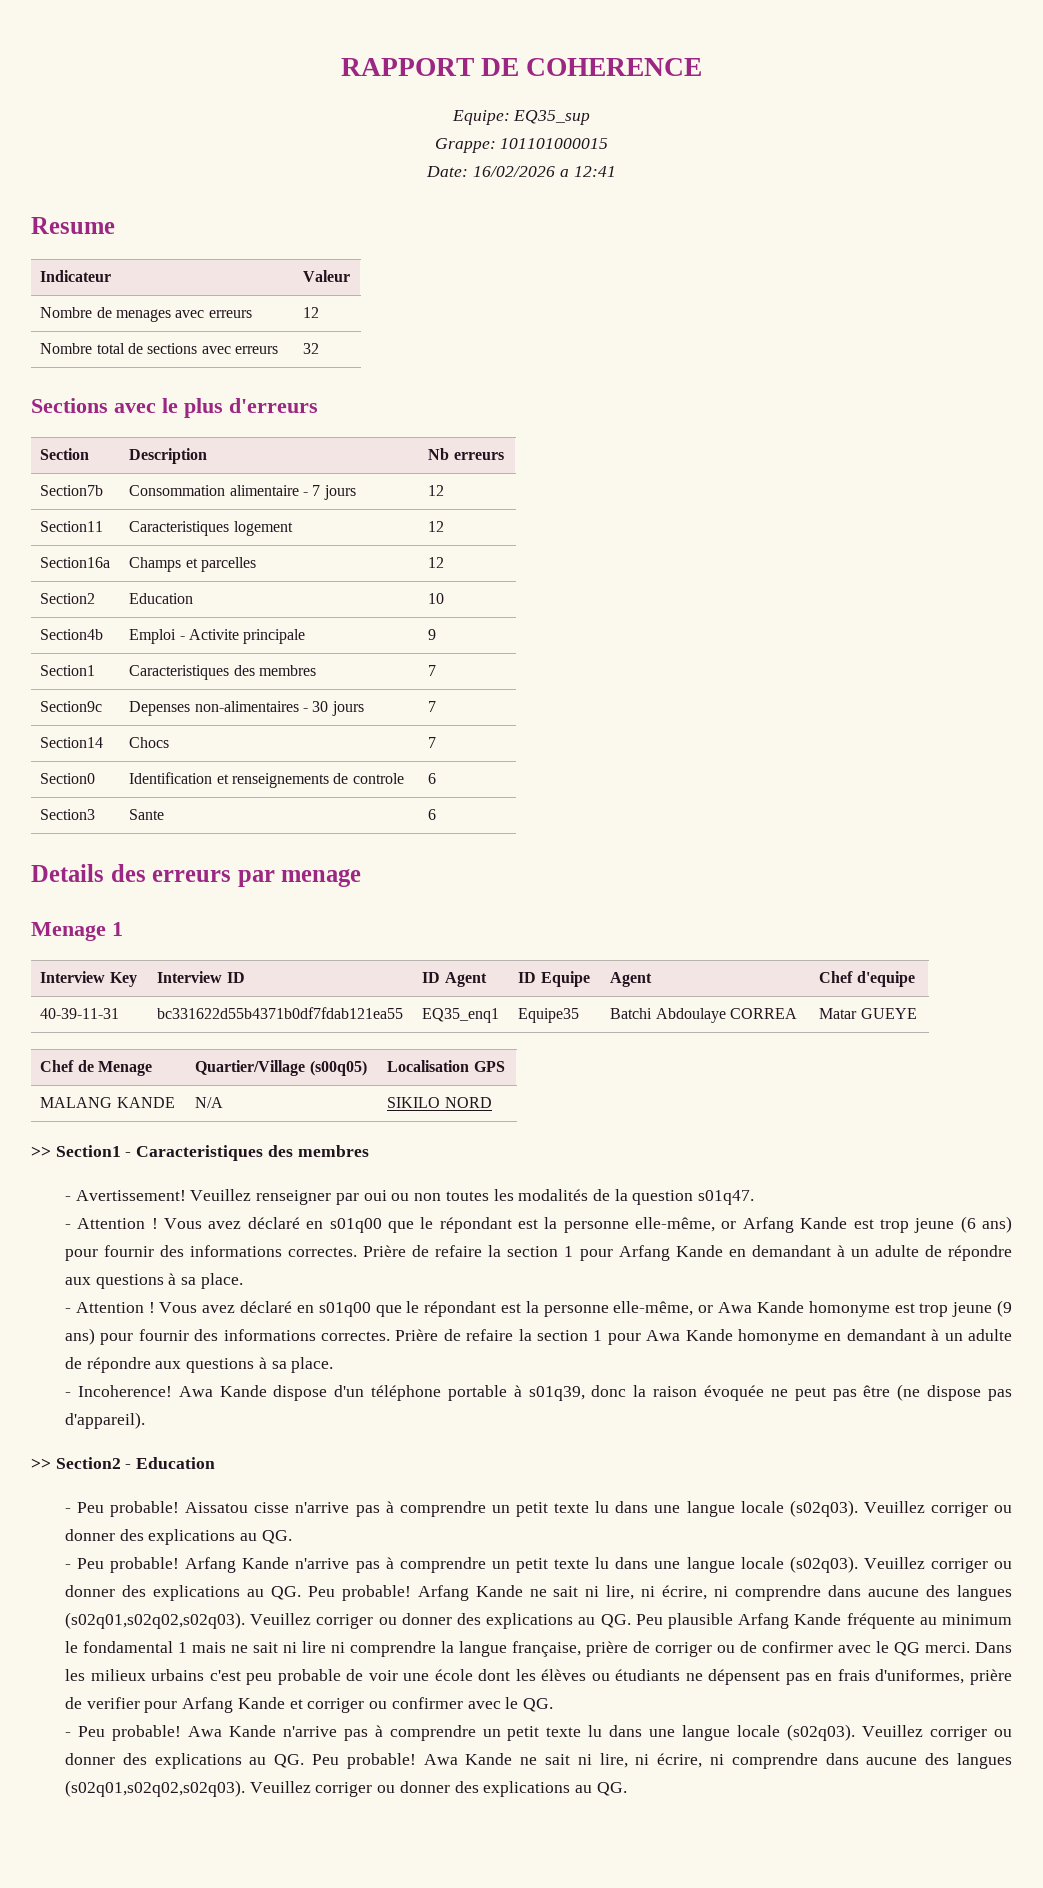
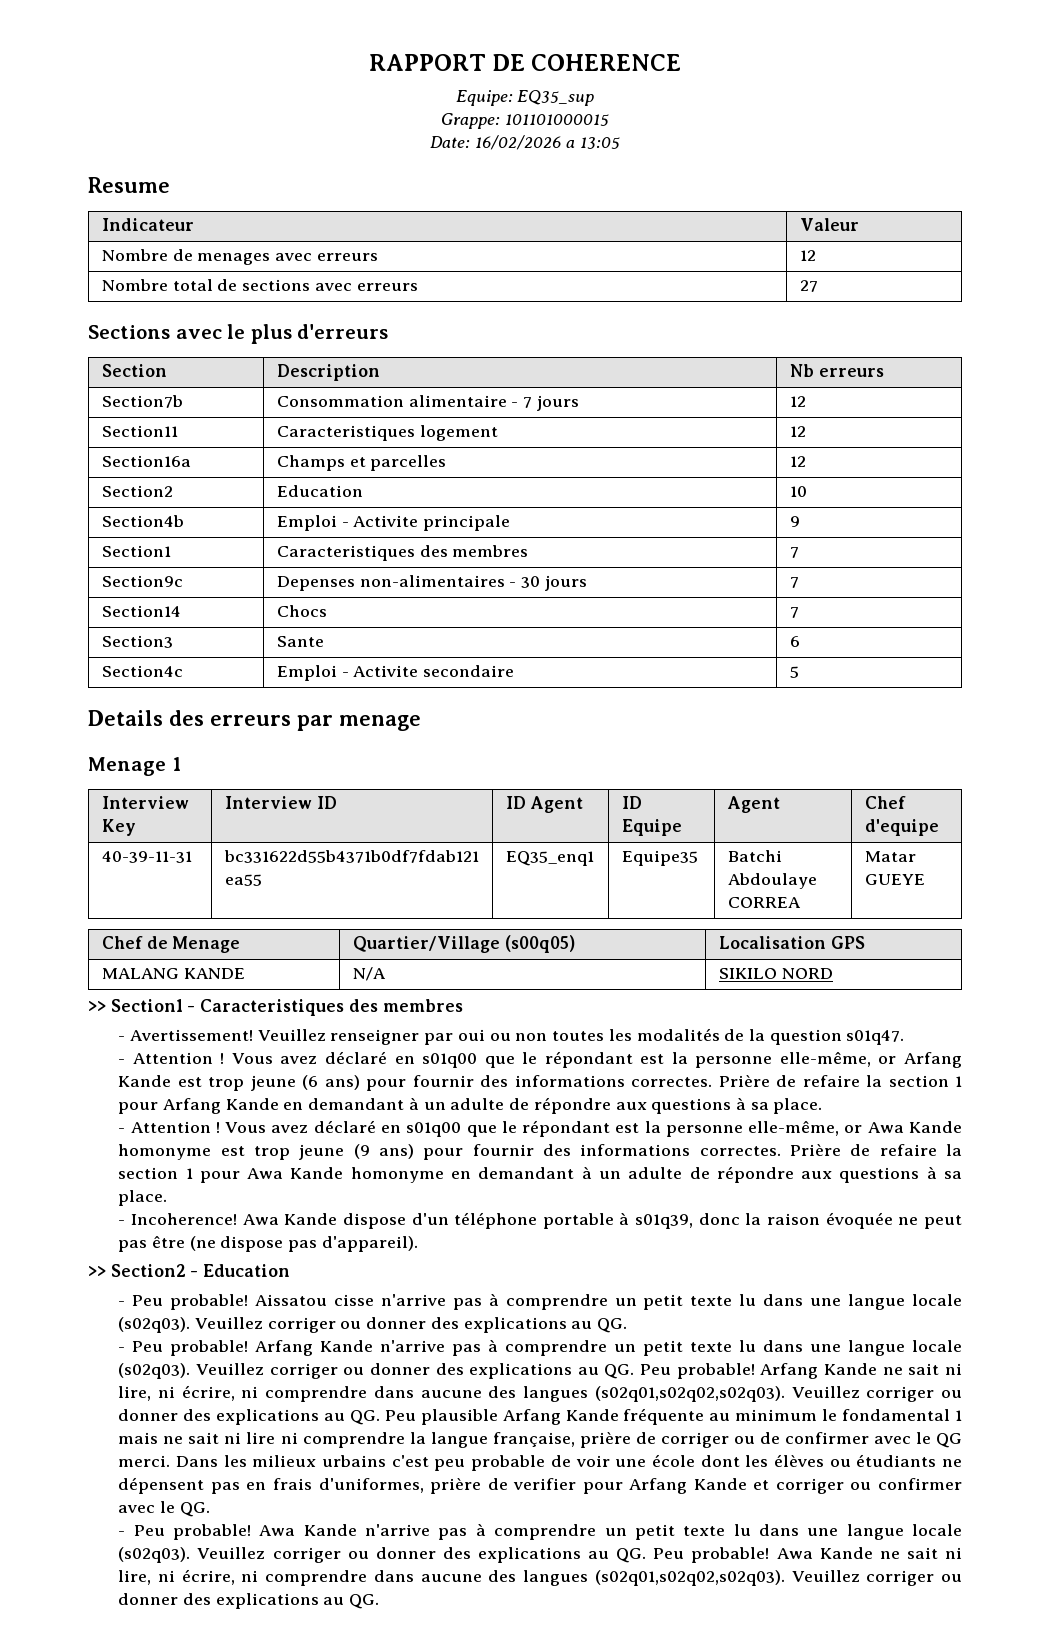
[573,166,616,177] 12:41 -> [579,137,620,149] 13:05
[303,343,320,354] 32 -> [799,280,818,292] 27
[40,773,96,784] [129,772,404,788] [428,773,437,784] [40,809,96,820] [129,809,165,820] [428,809,437,820] Section0 | Identification et renseignements de controle | 6 // Section3 | Sante | 6 -> [101,635,173,648] [276,636,324,647] [789,636,800,647] [101,665,183,677] [276,665,515,681] [789,666,799,678] Section3 | Sante | 6 // Section4c | Emploi - Activite secondaire | 5

